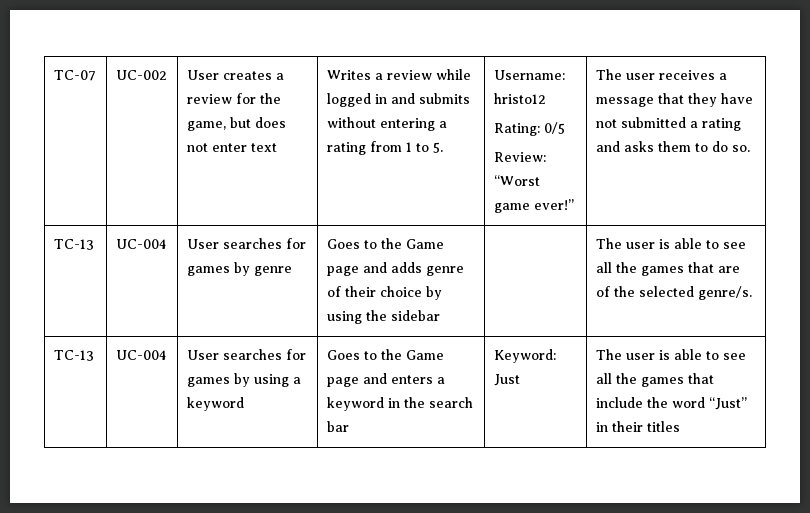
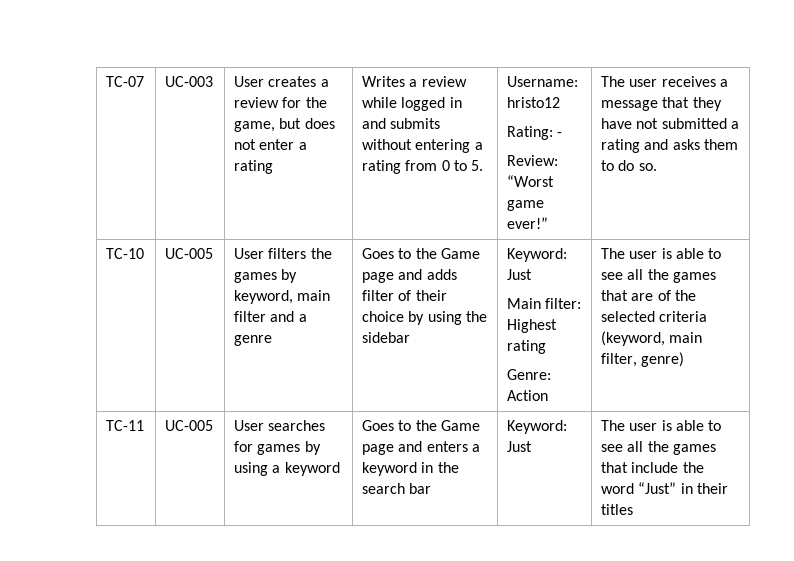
[115,70,167,80] UC-002 -> [165,76,214,87] UC-003
[250,143,277,152] text -> [298,142,307,150] [234,160,274,174] a rating
[405,142,412,152] 1 -> [441,160,450,171] 0
[543,122,565,134] 0/5 -> [557,132,563,137] -
[53,239,94,250] [115,239,166,249] [186,238,306,249] [186,262,250,276] TC-13 | UC-004 | User searches for games by -> [106,248,145,259] [165,248,214,259] [234,248,332,259] [234,269,298,283] [234,290,331,304] [234,311,307,322] TC-10 | UC-005 | User filters the games by keyword, main filter and a
[425,266,464,276] genre -> [362,290,395,301] filter
(440, 315) none -> [507,248,568,262] [507,269,533,280] [507,298,582,309] [507,319,558,333] [507,340,547,354] [507,369,552,380] [507,390,549,401] Keyword: Just // Main filter: Highest rating // Genre: Action
[697,286,752,300] [53,350,94,361] [115,350,166,360] genre/s. // TC-13 | UC-004 -> [659,311,708,322] [601,331,703,346] [601,352,685,367] [106,420,145,431] [165,420,214,431] criteria (keyword, main filter, genre) // TC-11 | UC-005

